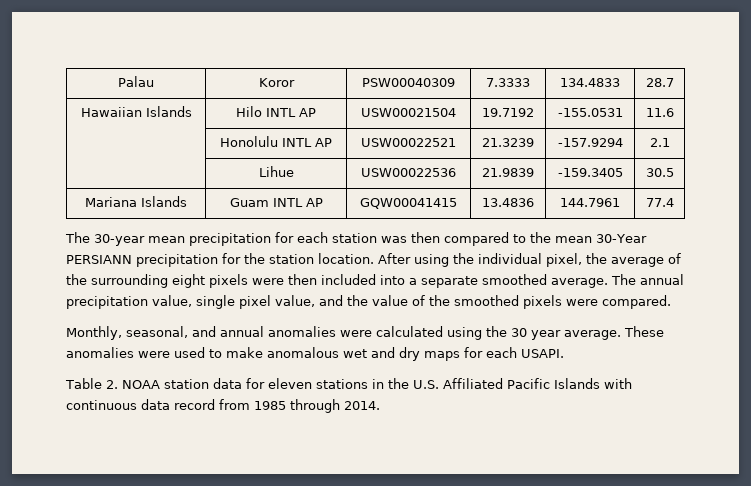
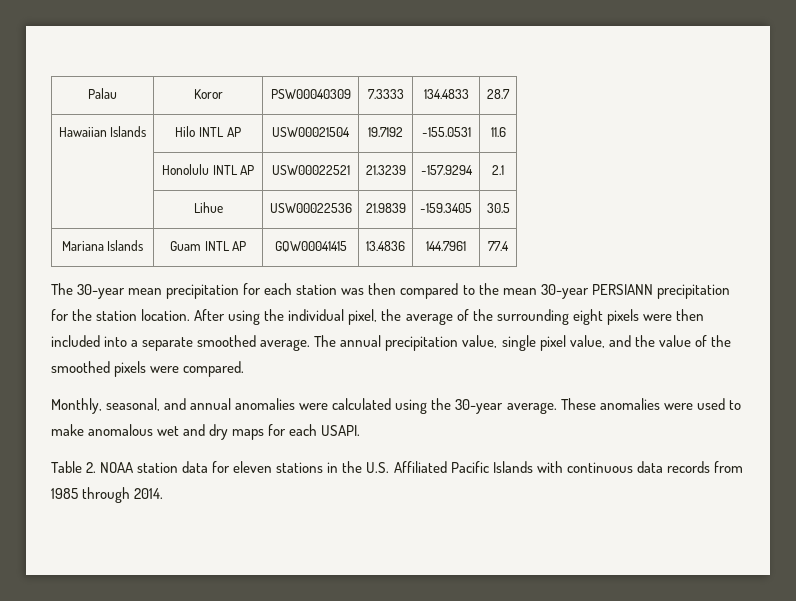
[596,234,647,243] 30-Year -> [540,284,589,299] 30-year
[511,328,561,340] 30 year -> [455,399,504,414] 30-year
[174,399,215,410] record -> [666,461,710,473] records

